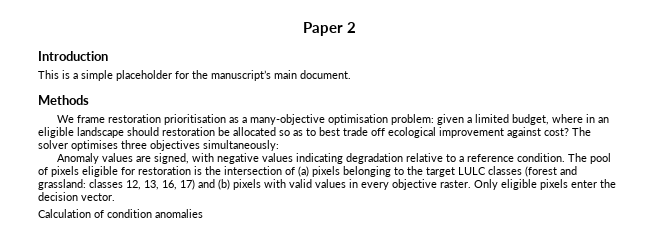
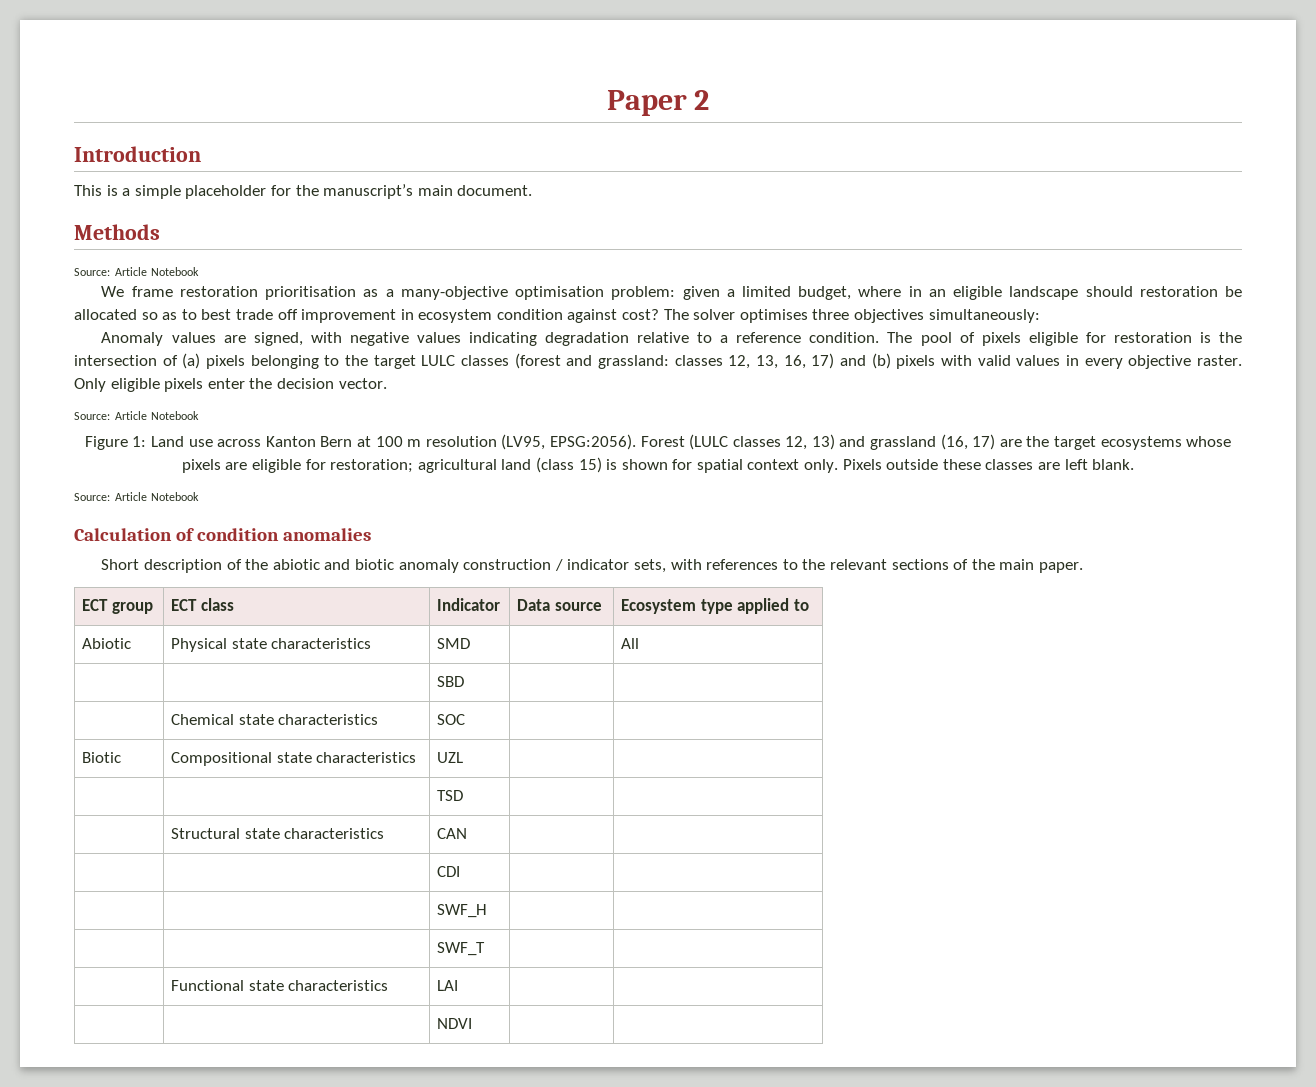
(89, 100) none -> [74,267,200,276] // Source: Article Notebook
[388,127,504,138] ecological improvement -> [301,309,563,323] improvement in ecosystem condition
[38,209,203,218] Calculation of condition anomalies -> [74,411,200,420] [84,434,1232,450] [181,457,1135,473] [74,492,200,501] [74,528,372,541] [101,559,1083,573] [82,599,153,614] [171,598,234,611] [437,598,501,611] [517,599,602,611] [621,598,810,614] [82,638,132,649] [171,638,372,652] [437,638,471,649] [621,638,640,649] [437,676,465,687] [171,714,379,725] [437,714,466,725] [82,752,122,763] [171,752,417,766] [437,752,464,763] [437,790,464,801] [171,828,385,839] [437,828,468,839] [437,866,461,877] [437,904,488,918] [437,942,486,956] [171,980,389,991] [437,980,459,991] [437,1018,473,1029] Source: Article Notebook // Figure 1: Land use across Kanton Bern at 100 m resolution (LV95, EPSG:2056). Forest (LULC classes 12, 13) and grassland (16, 17) are the target ecosystems whose pixels are eligible for restoration; agricultural land (class 15) is shown for spatial context only. Pixels outside these classes are left blank. // Source: Article Notebook // Calculation of condition anomalies // Short description of the abiotic and biotic anomaly construction / indicator sets, with references to the relevant sections of the main paper. // ECT group | ECT class | Indicator | Data source | Ecosystem type applied to // Abiotic | Physical state characteristics | SMD | | All // | | SBD | | // | Chemical state characteristics | SOC | | // Biotic | Compositional state characteristics | UZL | | // | | TSD | | // | Structural state characteristics | CAN | | // | | CDI | | // | | SWF_H | | // | | SWF_T | | // | Functional state characteristics | LAI | | // | | NDVI | |

